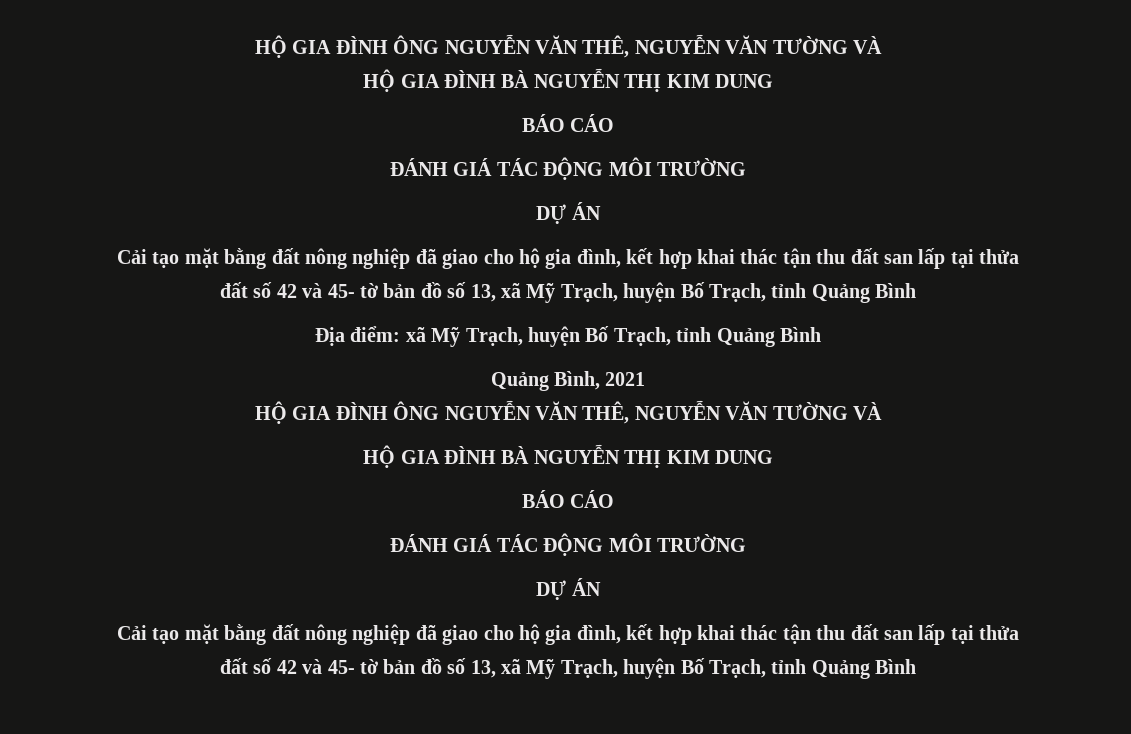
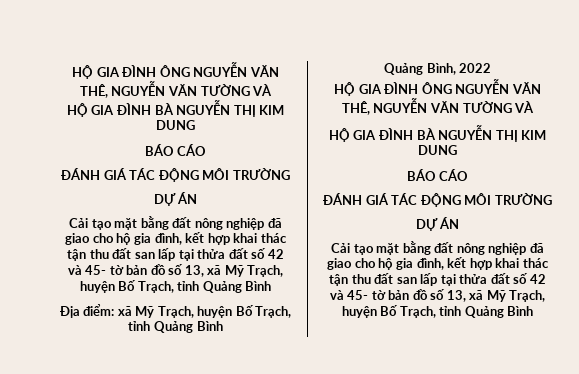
[605,372,646,386] 2021 -> [459,63,492,73] 2022

